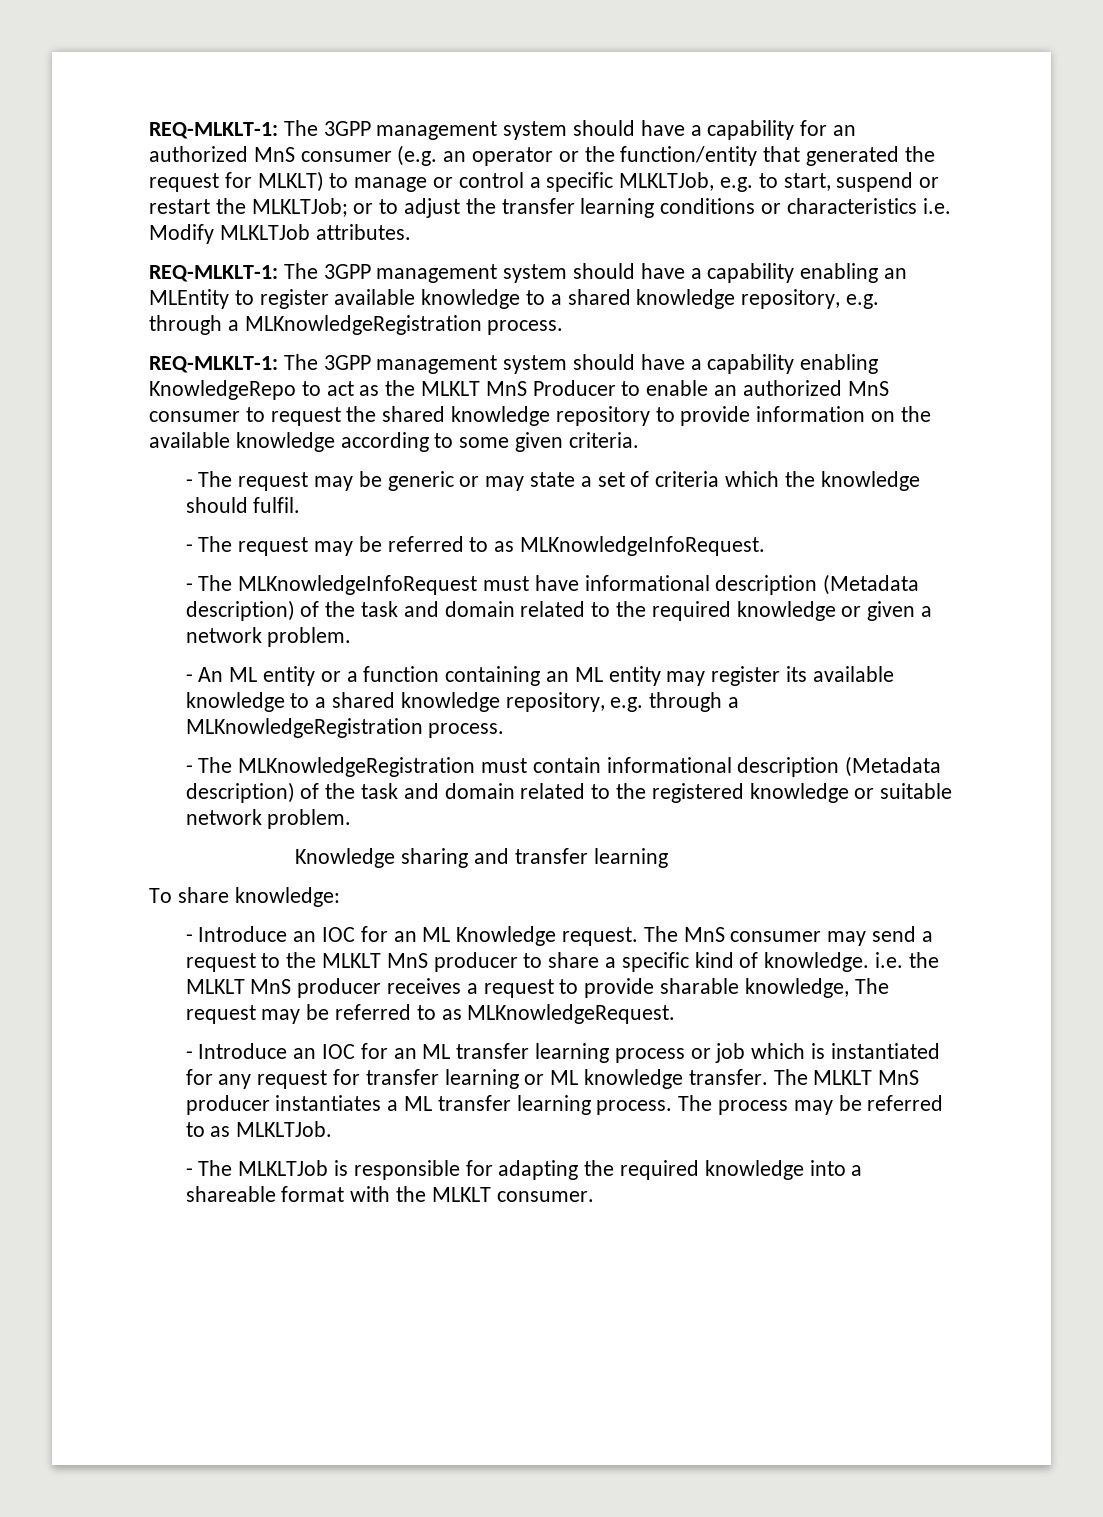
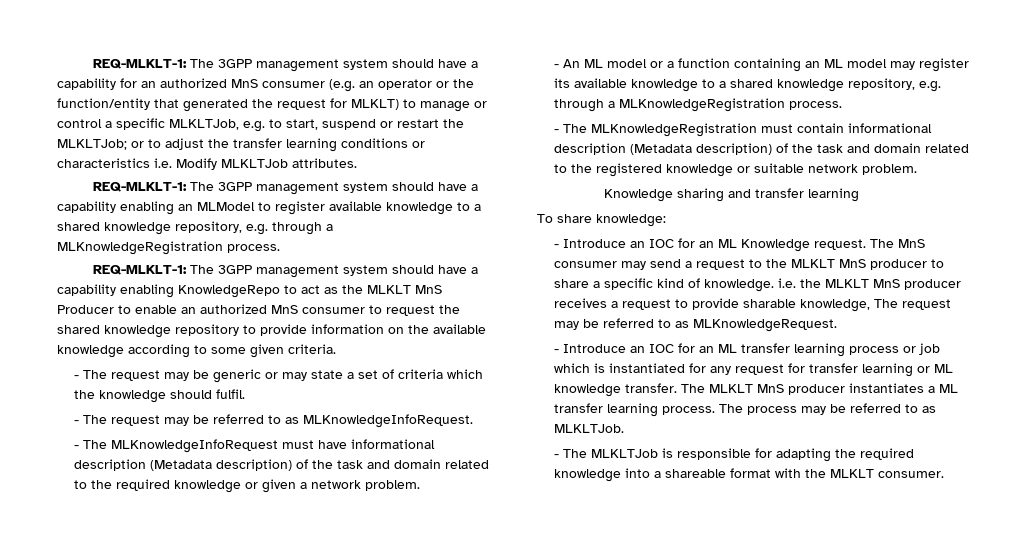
[149,289,229,309] MLEntity -> [197,202,255,211] MLModel
[263,666,316,686] entity -> [606,59,647,68] model
[608,666,661,686] entity -> [846,59,887,68] model

